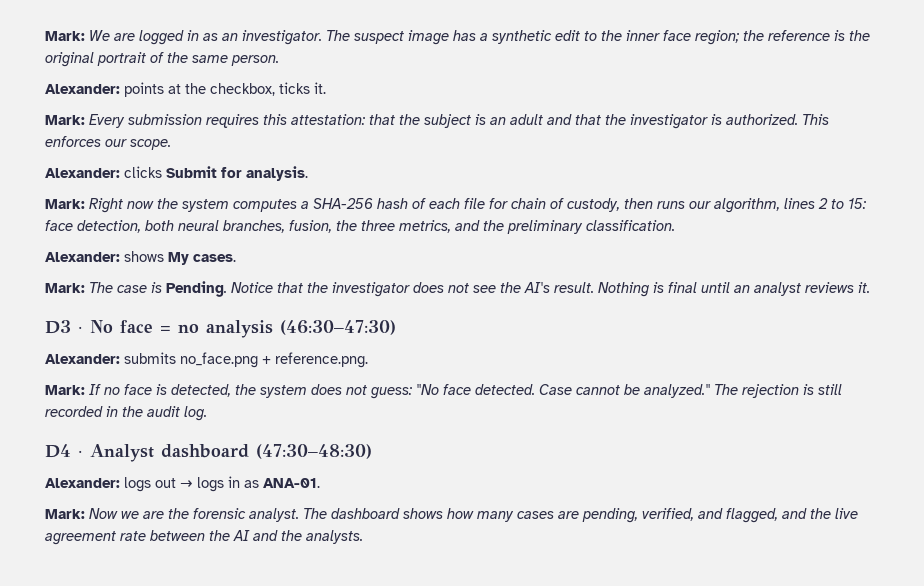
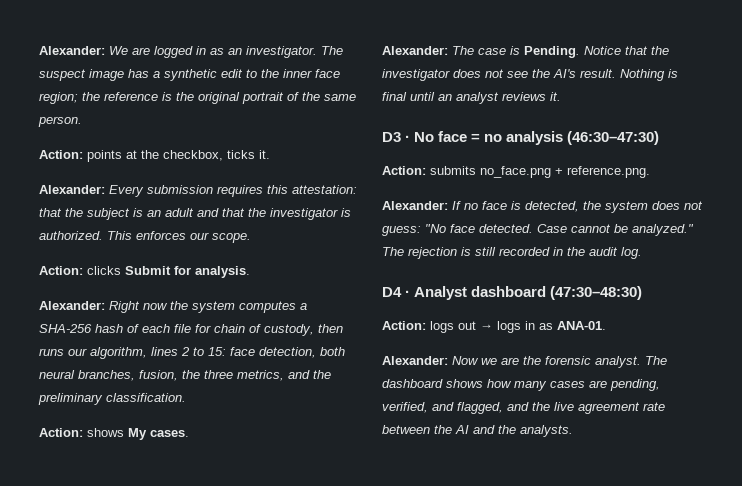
[45,31,85,41] Mark: -> [39,46,105,55] Alexander:
[45,84,120,94] Alexander: -> [39,150,83,159] Action:
[45,115,85,125] Mark: -> [39,185,105,194] Alexander:
[45,168,120,178] Alexander: -> [39,266,83,275] Action:
[45,199,85,209] Mark: -> [39,301,105,310] Alexander:
[45,252,120,262] Alexander: -> [39,428,83,437] Action:
[45,283,85,293] Mark: -> [382,46,448,55] Alexander:
[45,354,120,364] Alexander: -> [382,166,426,175] Action:
[45,385,85,395] Mark: -> [382,201,448,210] Alexander:
[45,478,120,488] Alexander: -> [382,321,426,330] Action:
[45,509,85,519] Mark: -> [382,356,448,365] Alexander:

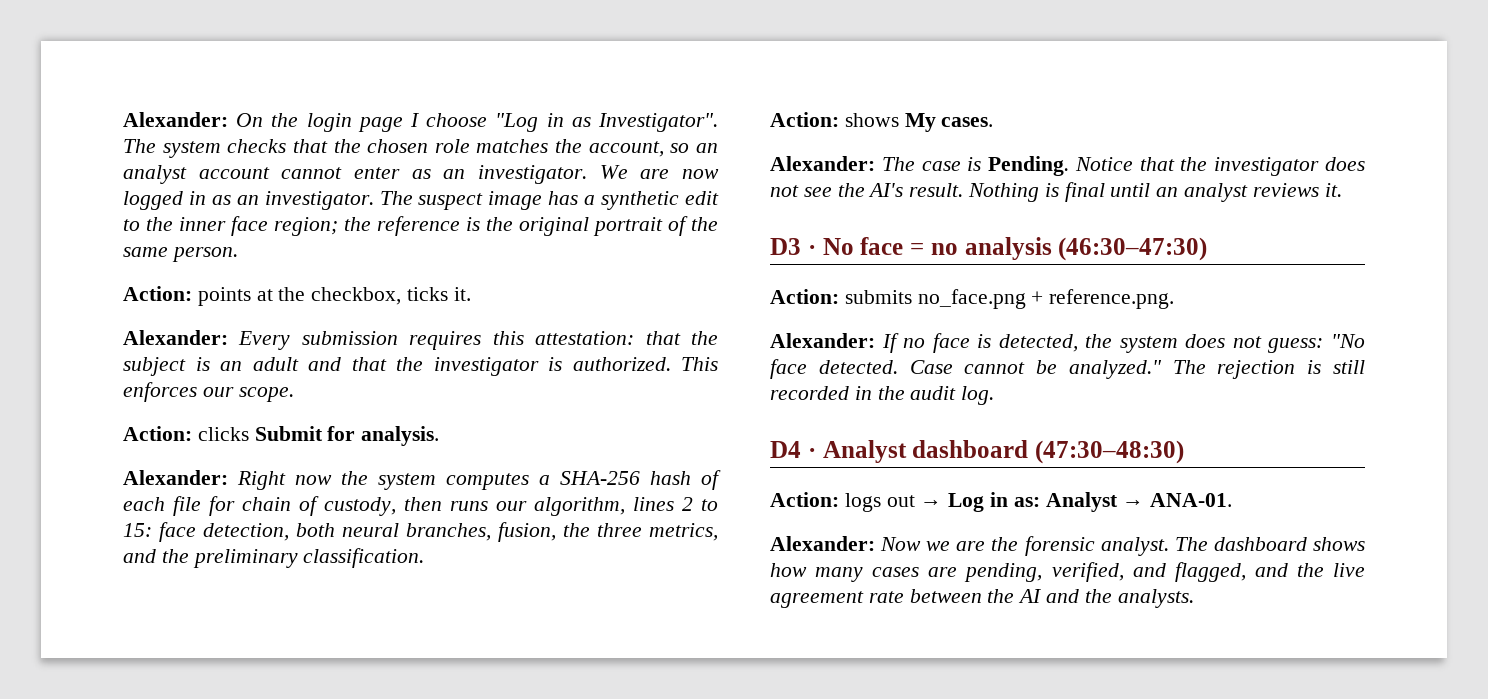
[39,46,105,55] Alexander: -> [123,112,718,132] [123,139,718,158] [123,165,587,184] Alexander: On the login page I choose "Log in as Investigator". The system checks that the chosen role matches the account, so an analyst account cannot enter as an investigator.
(150, 51) none -> [682,169,719,179] now
[497,321,553,333] logs in as -> [948,492,1145,512] Log in as: Analyst →

